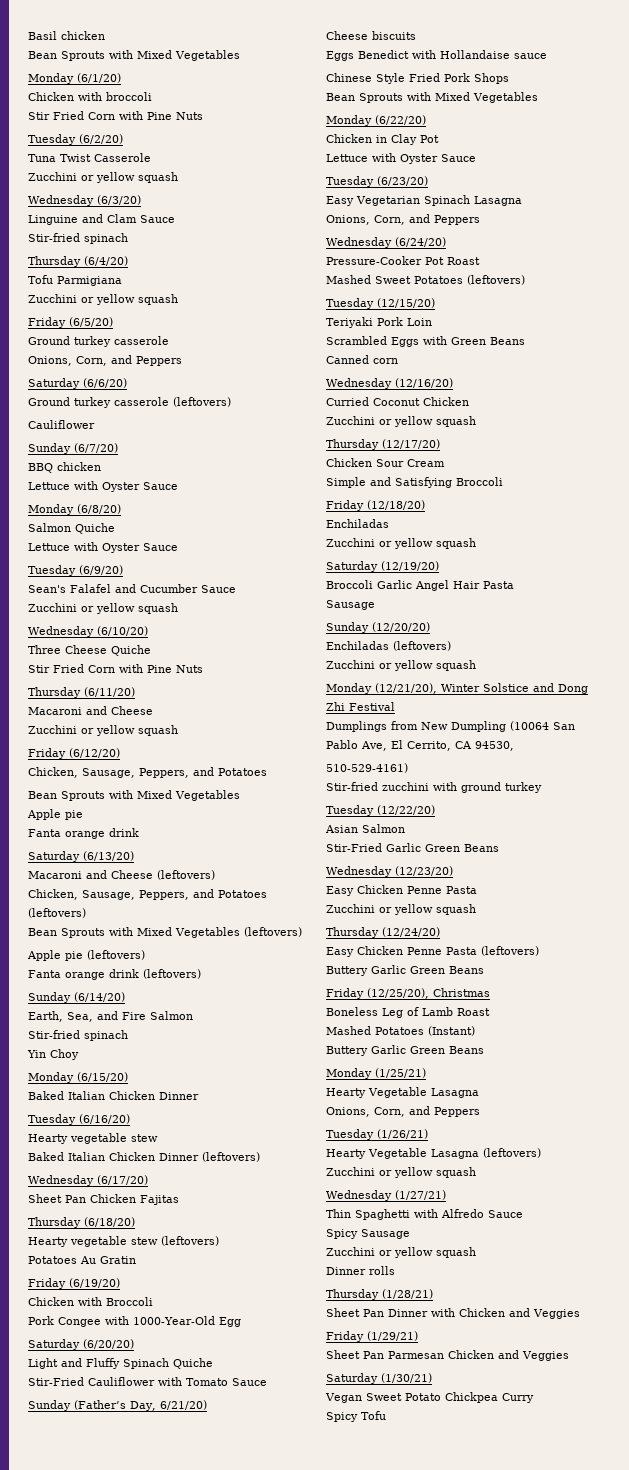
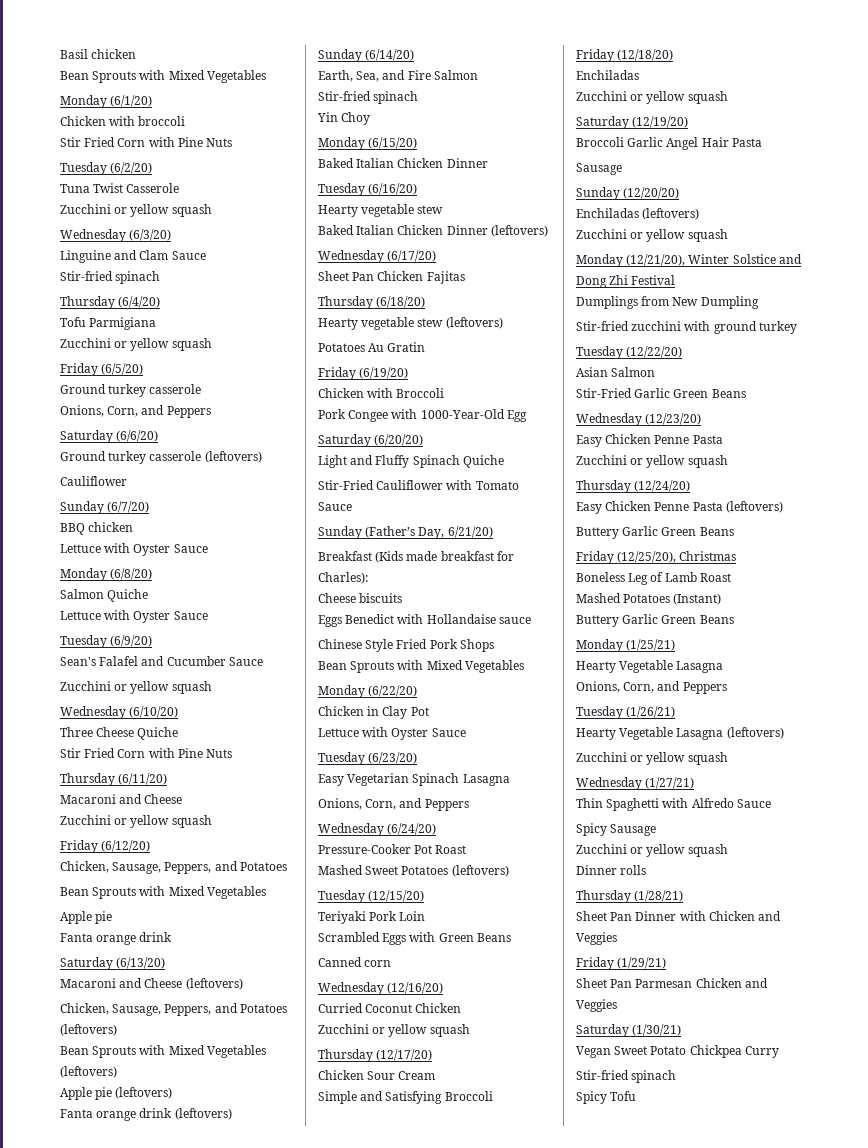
(207, 1405) none -> [318,551,514,563] [318,572,368,584] // Breakfast (Kids made breakfast for Charles):
[510,721,575,731] [326,740,514,751] [326,763,408,773] (10064 San Pablo Ave, El Cerrito, CA 94530, // 510-529-4161) -> (759, 302) none
(534, 1398) none -> [576,1070,677,1083] // Stir-fried spinach

